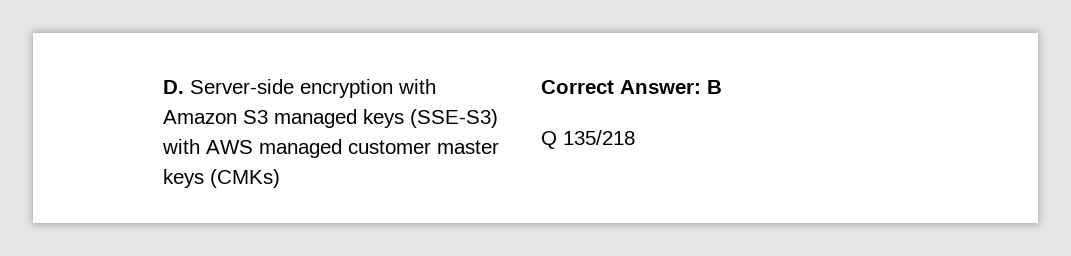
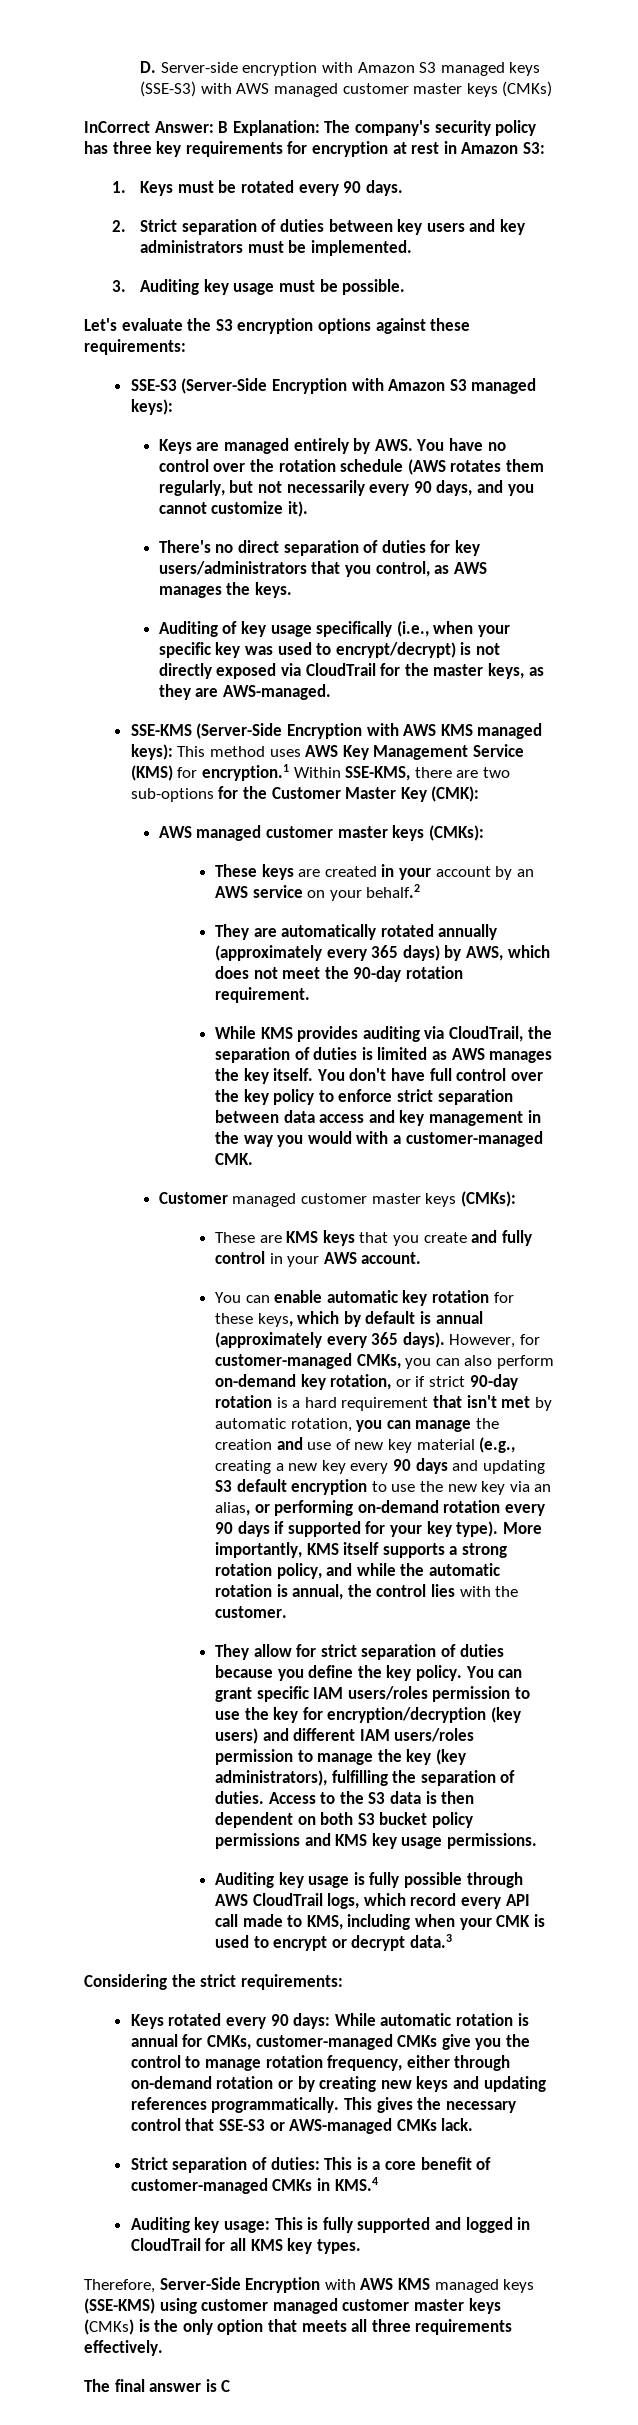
[541,80,614,94] Correct -> [84,121,150,133] InCorrect
[541,130,635,149] // Q 135/218 -> [232,120,537,136] [84,141,545,157] [112,180,403,196] [112,219,525,235] [140,240,412,256] [112,279,406,295] [84,318,471,334] [84,339,186,355] [130,378,537,394] [130,399,173,415] [158,438,506,454] [158,459,545,475] [158,480,534,496] [158,501,309,517] [158,540,481,556] [158,561,487,577] [158,582,293,598] [158,621,511,637] [158,642,501,658] [158,663,544,679] [158,684,332,700] [130,723,543,739] [130,744,524,760] [130,764,510,781] [130,786,480,802] [158,825,484,841] [215,864,534,880] [215,884,421,901] [215,924,498,940] [215,945,550,961] [215,966,463,982] [215,987,311,1003] [215,1026,552,1042] [215,1047,553,1063] [215,1068,543,1084] [215,1089,513,1105] [215,1110,541,1126] [215,1131,543,1147] [215,1153,254,1165] [158,1191,516,1207] [215,1230,532,1246] [215,1251,422,1267] [215,1290,514,1306] [215,1311,483,1327] [215,1332,540,1348] [215,1353,554,1369] [215,1374,518,1390] [215,1395,552,1411] [215,1418,499,1432] [215,1437,516,1453] [215,1458,545,1474] [215,1479,552,1495] [215,1500,545,1516] [215,1521,542,1537] [215,1542,507,1558] [215,1563,500,1579] [215,1584,519,1600] [215,1606,288,1618] [215,1644,504,1660] [215,1665,523,1681] [215,1686,530,1702] [215,1707,521,1723] [215,1728,475,1744] [215,1749,466,1765] [215,1770,516,1786] [215,1791,475,1804] [215,1812,473,1828] [215,1833,537,1849] [215,1872,523,1888] [215,1893,530,1909] [215,1914,545,1930] [215,1934,452,1951] [84,1974,343,1990] [130,2013,529,2029] [130,2034,530,2050] [130,2055,511,2071] [130,2076,546,2092] [130,2097,516,2113] [130,2118,474,2134] [130,2157,492,2173] [130,2177,378,2194] [130,2217,531,2233] [130,2238,361,2254] [84,2277,535,2293] [84,2298,501,2314] [84,2319,513,2335] [84,2340,163,2356] [84,2379,231,2392] Explanation: The company's security policy has three key requirements for encryption at rest in Amazon S3: // 1. Keys must be rotated every 90 days. // 2. Strict separation of duties between key users and key administrators must be implemented. // 3. Auditing key usage must be possible. // Let's evaluate the S3 encryption options against these requirements: // SSE-S3 (Server-Side Encryption with Amazon S3 managed keys): // Keys are managed entirely by AWS. You have no control over the rotation schedule (AWS rotates them regularly, but not necessarily every 90 days, and you cannot customize it). // There's no direct separation of duties for key users/administrators that you control, as AWS manages the keys. // Auditing of key usage specifically (i.e., when your specific key was used to encrypt/decrypt) is not directly exposed via CloudTrail for the master keys, as they are AWS-managed. // SSE-KMS (Server-Side Encryption with AWS KMS managed keys): This method uses AWS Key Management Service (KMS) for encryption.1 Within SSE-KMS, there are two sub-options for the Customer Master Key (CMK): // AWS managed customer master keys (CMKs): // These keys are created in your account by an AWS service on your behalf.2 // They are automatically rotated annually (approximately every 365 days) by AWS, which does not meet the 90-day rotation requirement. // While KMS provides auditing via CloudTrail, the separation of duties is limited as AWS manages the key itself. You don't have full control over the key policy to enforce strict separation between data access and key management in the way you would with a customer-managed CMK. // Customer managed customer master keys (CMKs): // These are KMS keys that you create and fully control in your AWS account. // You can enable automatic key rotation for these keys, which by default is annual (approximately every 365 days). However, for customer-managed CMKs, you can also perform on-demand key rotation, or if strict 90-day rotation is a hard requirement that isn't met by automatic rotation, you can manage the creation and use of new key material (e.g., creating a new key every 90 days and updating S3 default encryption to use the new key via an alias, or performing on-demand rotation every 90 days if supported for your key type). More importantly, KMS itself supports a strong rotation policy, and while the automatic rotation is annual, the control lies with the customer. // They allow for strict separation of duties because you define the key policy. You can grant specific IAM users/roles permission to use the key for encryption/decryption (key users) and different IAM users/roles permission to manage the key (key administrators), fulfilling the separation of duties. Access to the S3 data is then dependent on both S3 bucket policy permissions and KMS key usage permissions. // Auditing key usage is fully possible through AWS CloudTrail logs, which record every API call made to KMS, including when your CMK is used to encrypt or decrypt data.3 // Considering the strict requirements: // Keys rotated every 90 days: While automatic rotation is annual for CMKs, customer-managed CMKs give you the control to manage rotation frequency, either through on-demand rotation or by creating new keys and updating references programmatically. This gives the necessary control that SSE-S3 or AWS-managed CMKs lack. // Strict separation of duties: This is a core benefit of customer-managed CMKs in KMS.4 // Auditing key usage: This is fully supported and logged in CloudTrail for all KMS key types. // Therefore, Server-Side Encryption with AWS KMS managed keys (SSE-KMS) using customer managed customer master keys (CMKs) is the only option that meets all three requirements effectively. // The final answer is C

